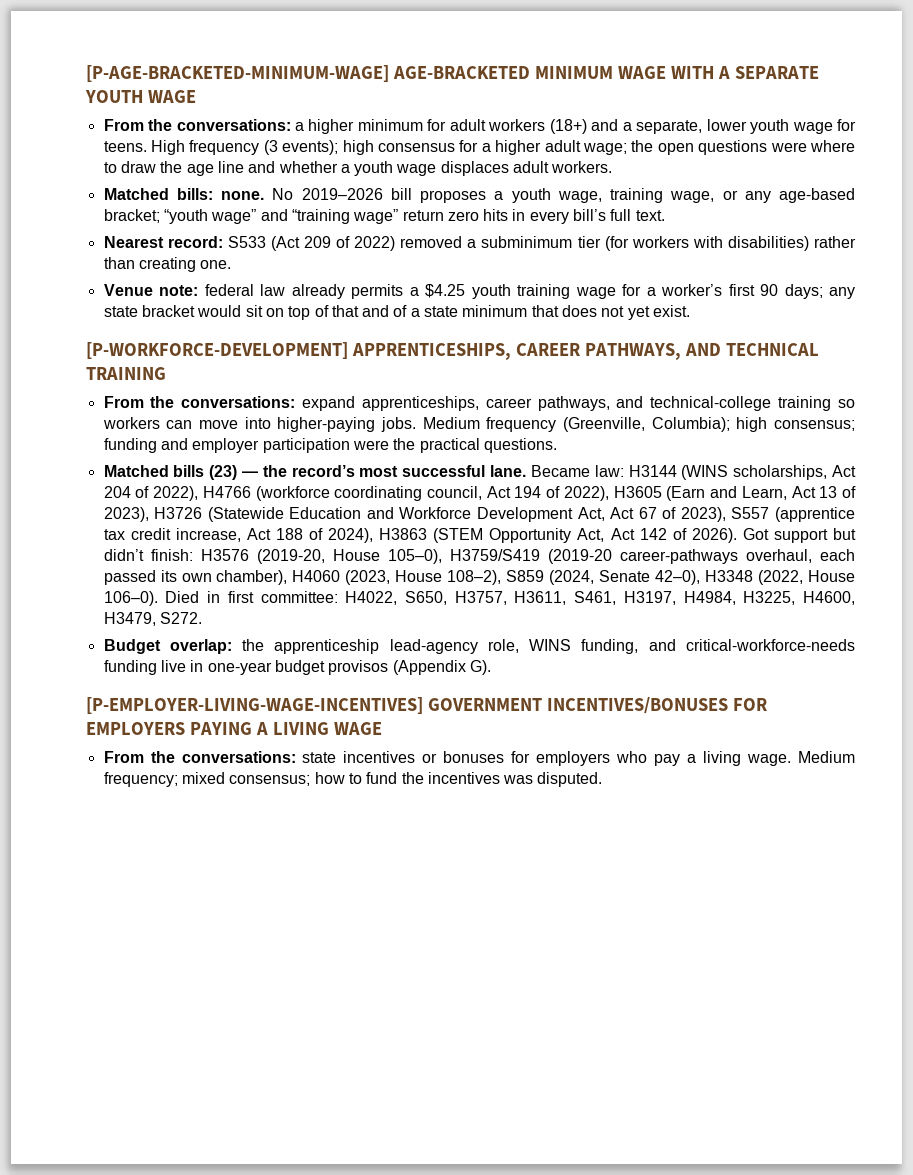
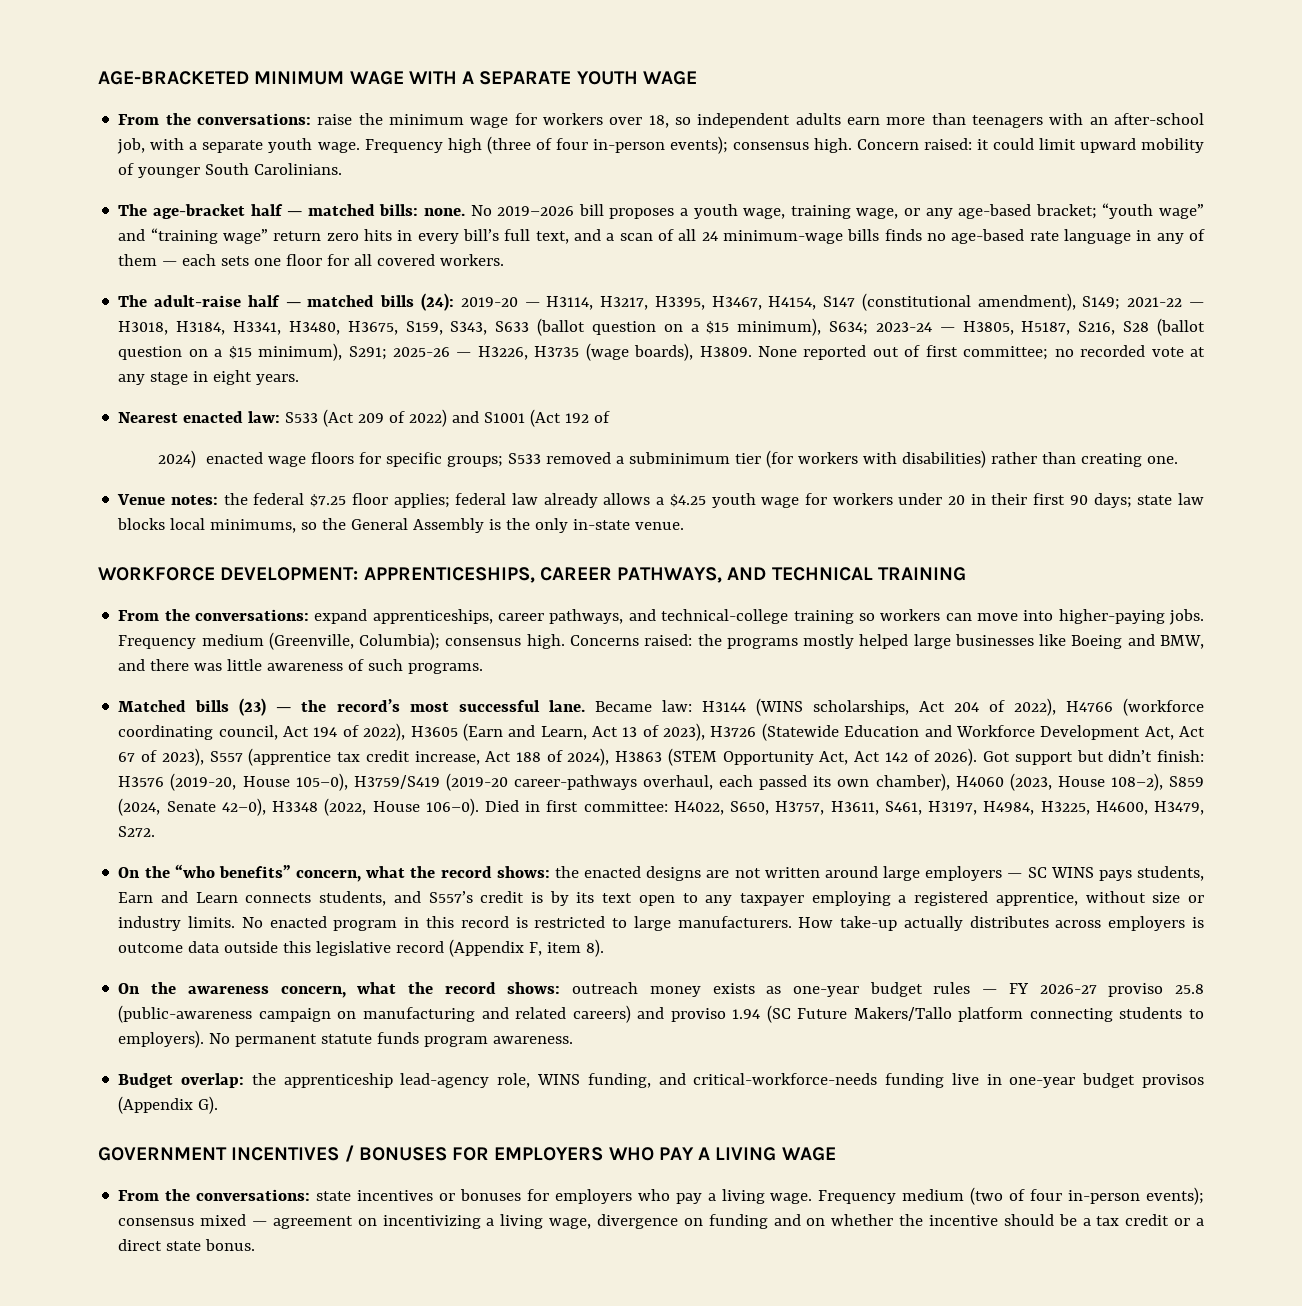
[86,65,389,82] [P-AGE-BRACKETED-MINIMUM-WAGE] -> (98, 78) none
[294,119,856,134] [103,140,855,155] [103,161,613,176] [103,188,169,200] a higher minimum for adult workers (18+) and a separate, lower youth wage for teens. High frequency (3 events); high consensus for a higher adult wage; the open questions were where to draw the age line and whether a youth wage displaces adult workers. // Matched -> [317,113,1204,128] [117,136,1204,154] [118,163,343,178] [118,204,375,219] raise the minimum wage for workers over 18, so independent adults earn more than teenagers with an after-school job, with a separate youth wage. Frequency high (three of four in-person events); consensus high. Concern raised: it could limit upward mobility of younger South Carolinians. // The age-bracket half — matched
[635,210,665,221] text. -> [535,229,1206,244] [118,254,505,266] [118,293,1205,311] [118,318,1206,336] [118,343,1206,361] [118,370,300,385] text, and a scan of all 24 minimum-wage bills finds no age-based rate language in any of them — each sets one floor for all covered workers. // The adult-raise half — matched bills (24): 2019-20 — H3114, H3217, H3395, H3467, H4154, S147 (constitutional amendment), S149; 2021-22 — H3018, H3184, H3341, H3480, H3675, S159, S343, S633 (ballot question on a $15 minimum), S634; 2023-24 — H3805, H5187, S216, S28 (ballot question on a $15 minimum), S291; 2025-26 — H3226, H3735 (wage boards), H3809. None reported out of first committee; no recorded vote at any stage in eight years.
[167,236,223,248] record: -> [183,411,281,423] enacted law:
(396, 243) none -> [452,409,611,427] [158,450,541,468] and S1001 (Act 192 of // 2024) enacted wage floors for specific groups; S533
[159,285,199,296] note: -> [171,493,450,508] notes: the federal $7.25 floor applies;
[351,284,404,299] permits -> [603,493,651,505] allows
[517,284,855,299] [103,305,691,320] [86,342,348,359] training wage for a worker’s first 90 days; any state bracket would sit on top of that and of a state minimum that does not yet exist. // [P-WORKFORCE-DEVELOPMENT] -> [761,493,1204,508] [117,518,685,533] [98,567,359,581] wage for workers under 20 in their first 90 days; state law blocks local minimums, so the General Assembly is the only in-state venue. // WORKFORCE DEVELOPMENT:
[422,417,855,432] [103,438,557,453] Medium frequency (Greenville, Columbia); high consensus; funding and employer participation were the practical questions. -> [118,632,1204,650] [118,659,484,674] Frequency medium (Greenville, Columbia); consensus high. Concerns raised: the programs mostly helped large businesses like Boeing and BMW, and there was little awareness of such programs.
(202, 618) none -> [118,864,1204,882] [118,891,1204,906] [118,916,1205,931] [118,939,605,957] [118,982,1204,998] [118,1005,1204,1023] [118,1030,574,1048] // On the “who benefits” concern, what the record shows: the enacted designs are not written around large employers — SC WINS pays students, Earn and Learn connects students, and S557’s credit is by its text open to any taxpayer employing a registered apprentice, without size or industry limits. No enacted program in this record is restricted to large manufacturers. How take-up actually distributes across employers is outcome data outside this legislative record (Appendix F, item 8). // On the awareness concern, what the record shows: outreach money exists as one-year budget rules — FY 2026-27 proviso 25.8 (public-awareness campaign on manufacturing and related careers) and proviso 1.94 (SC Future Makers/Tallo platform connecting students to employers). No permanent statute funds program awareness.
[86,697,767,714] [86,722,252,735] [P-EMPLOYER-LIVING-WAGE-INCENTIVES] GOVERNMENT INCENTIVES/BONUSES FOR EMPLOYERS PAYING -> [98,1145,694,1162] GOVERNMENT INCENTIVES / BONUSES FOR EMPLOYERS WHO PAY
[797,751,855,763] [103,772,603,787] Medium frequency; mixed consensus; how to fund the incentives was disputed. -> [818,1187,1204,1205] [118,1214,1204,1229] [118,1239,256,1251] Frequency medium (two of four in-person events); consensus mixed — agreement on incentivizing a living wage, divergence on funding and on whether the incentive should be a tax credit or a direct state bonus.

